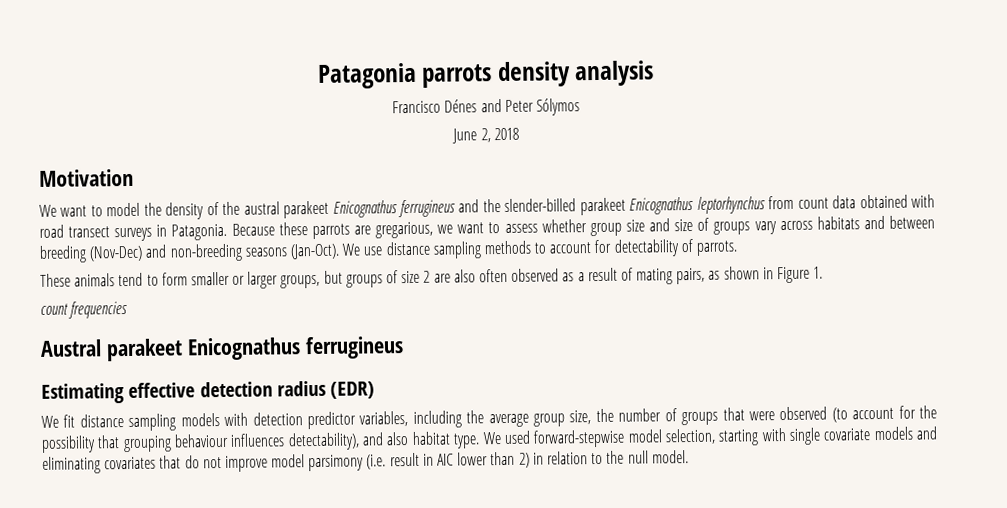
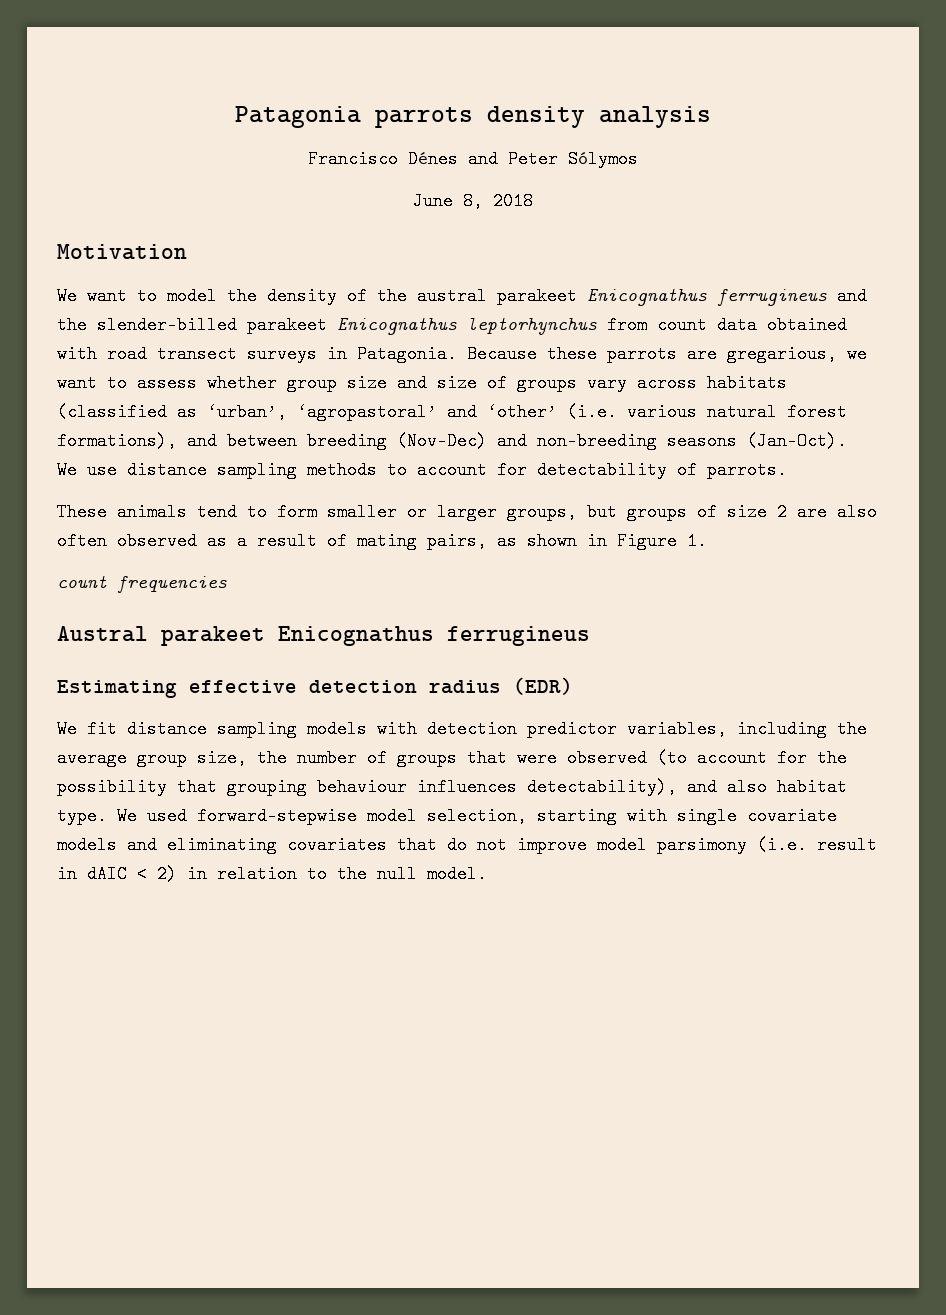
[480,128,491,143] 2, -> [463,192,483,210] 8,
(860, 223) none -> [57,403,847,421] [57,432,177,450] (classified as ‘urban’, ‘agropastoral’ and ‘other’ (i.e. various natural forest formations),
(340, 251) none -> (847, 441) //
[437,451,516,466] AIC lower than -> [87,865,147,883] dAIC <

